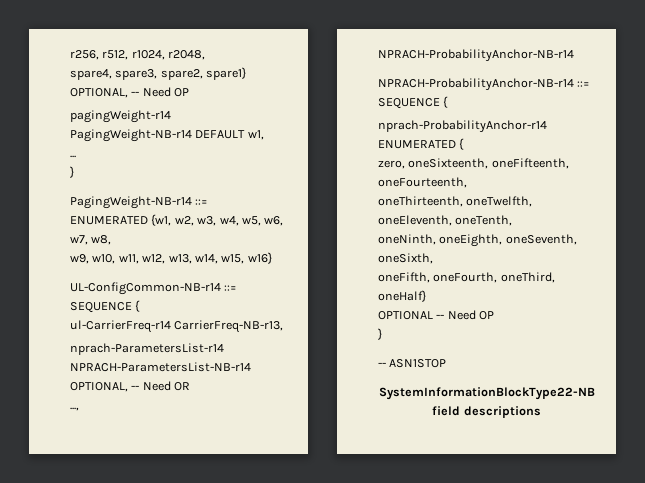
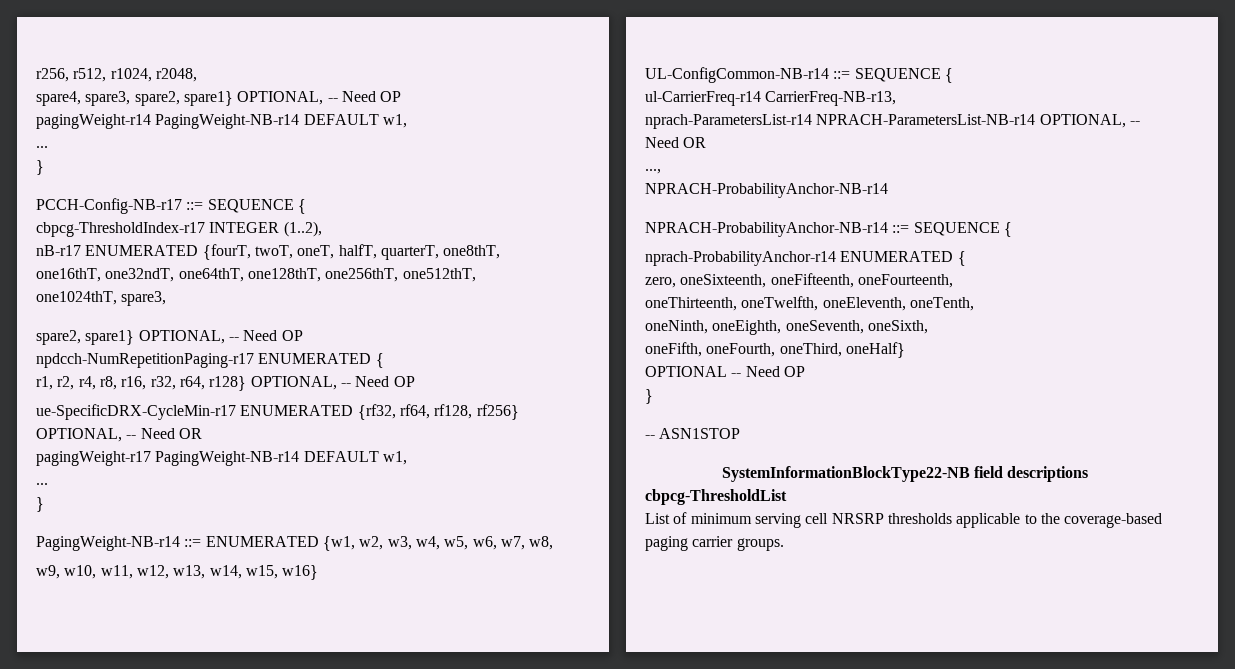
(74, 172) none -> [36,198,306,214] [36,221,322,237] [36,244,501,260] [36,268,476,282] [36,291,167,306] [36,330,303,345] [36,353,384,368] [36,376,415,391] [36,404,519,420] [36,428,202,442] [36,451,407,466] [36,483,48,485] [36,497,44,512] // PCCH-Config-NB-r17 ::= SEQUENCE { // cbpcg-ThresholdIndex-r17 INTEGER (1..2), // nB-r17 ENUMERATED {fourT, twoT, oneT, halfT, quarterT, one8thT, one16thT, one32ndT, one64thT, one128thT, one256thT, one512thT, one1024thT, spare3, // spare2, spare1} OPTIONAL, -- Need OP // npdcch-NumRepetitionPaging-r17 ENUMERATED { // r1, r2, r4, r8, r16, r32, r64, r128} OPTIONAL, -- Need OP // ue-SpecificDRX-CycleMin-r17 ENUMERATED {rf32, rf64, rf128, rf256} OPTIONAL, -- Need OR // pagingWeight-r17 PagingWeight-NB-r14 DEFAULT w1, // ... // }
(541, 412) none -> [645,489,787,505] [645,512,1163,528] [645,536,784,551] // cbpcg-ThresholdList // List of minimum serving cell NRSRP thresholds applicable to the coverage-based paging carrier groups.

